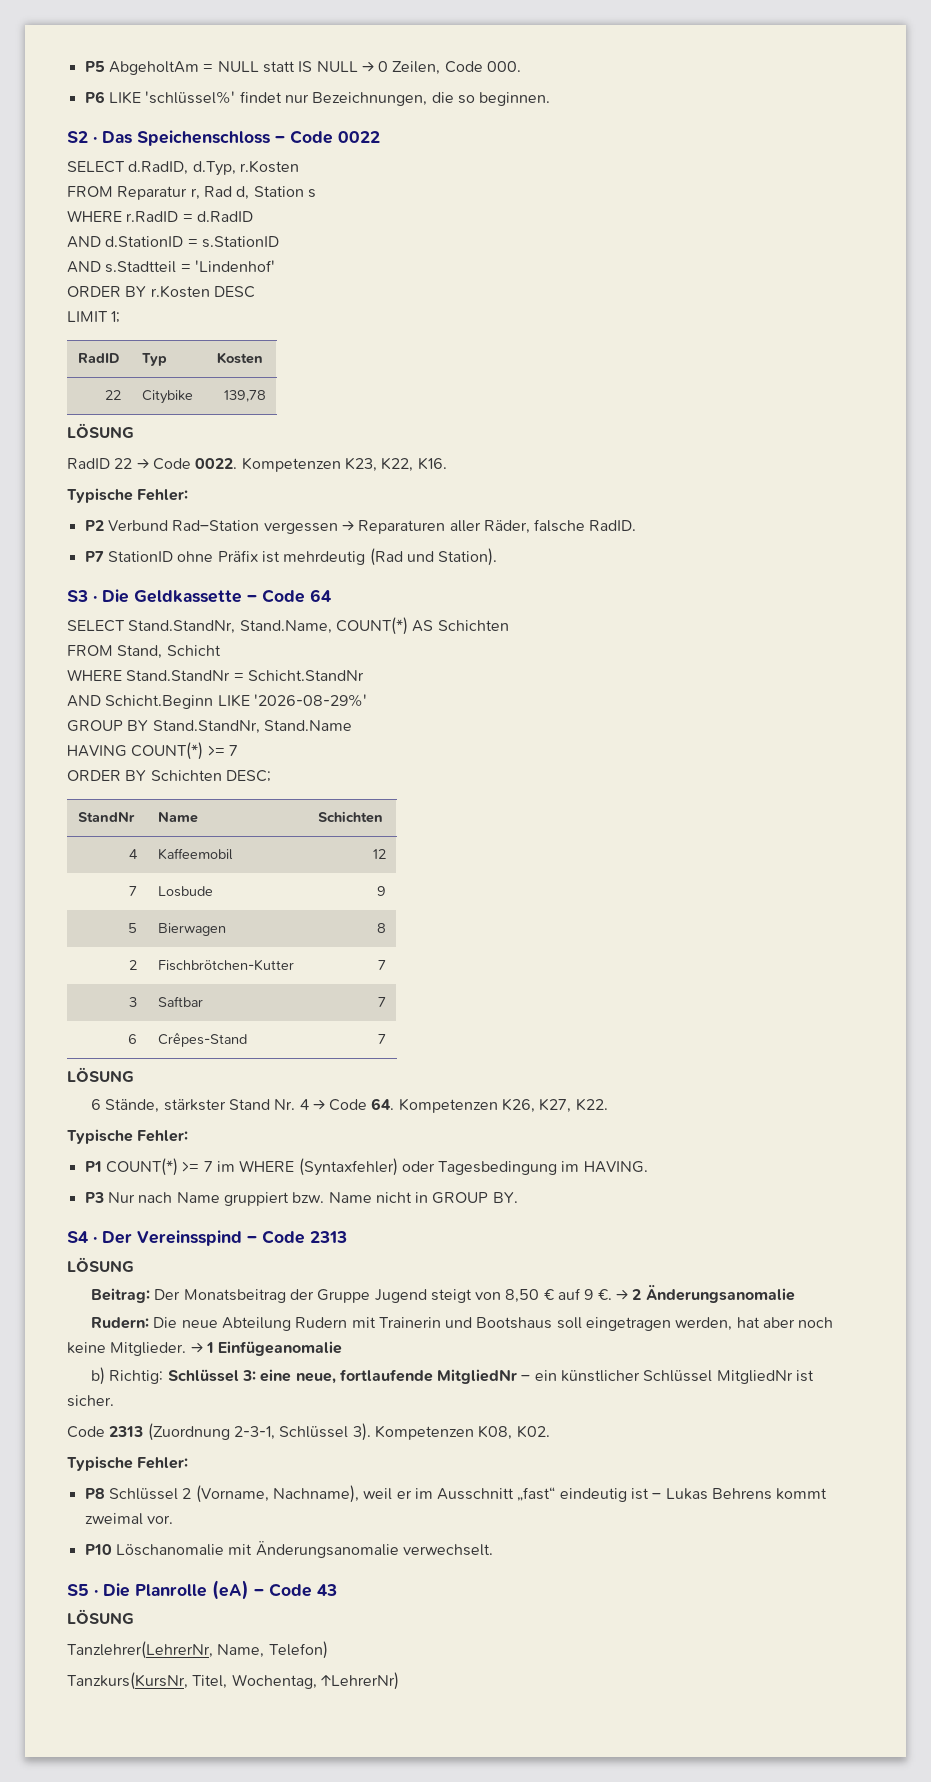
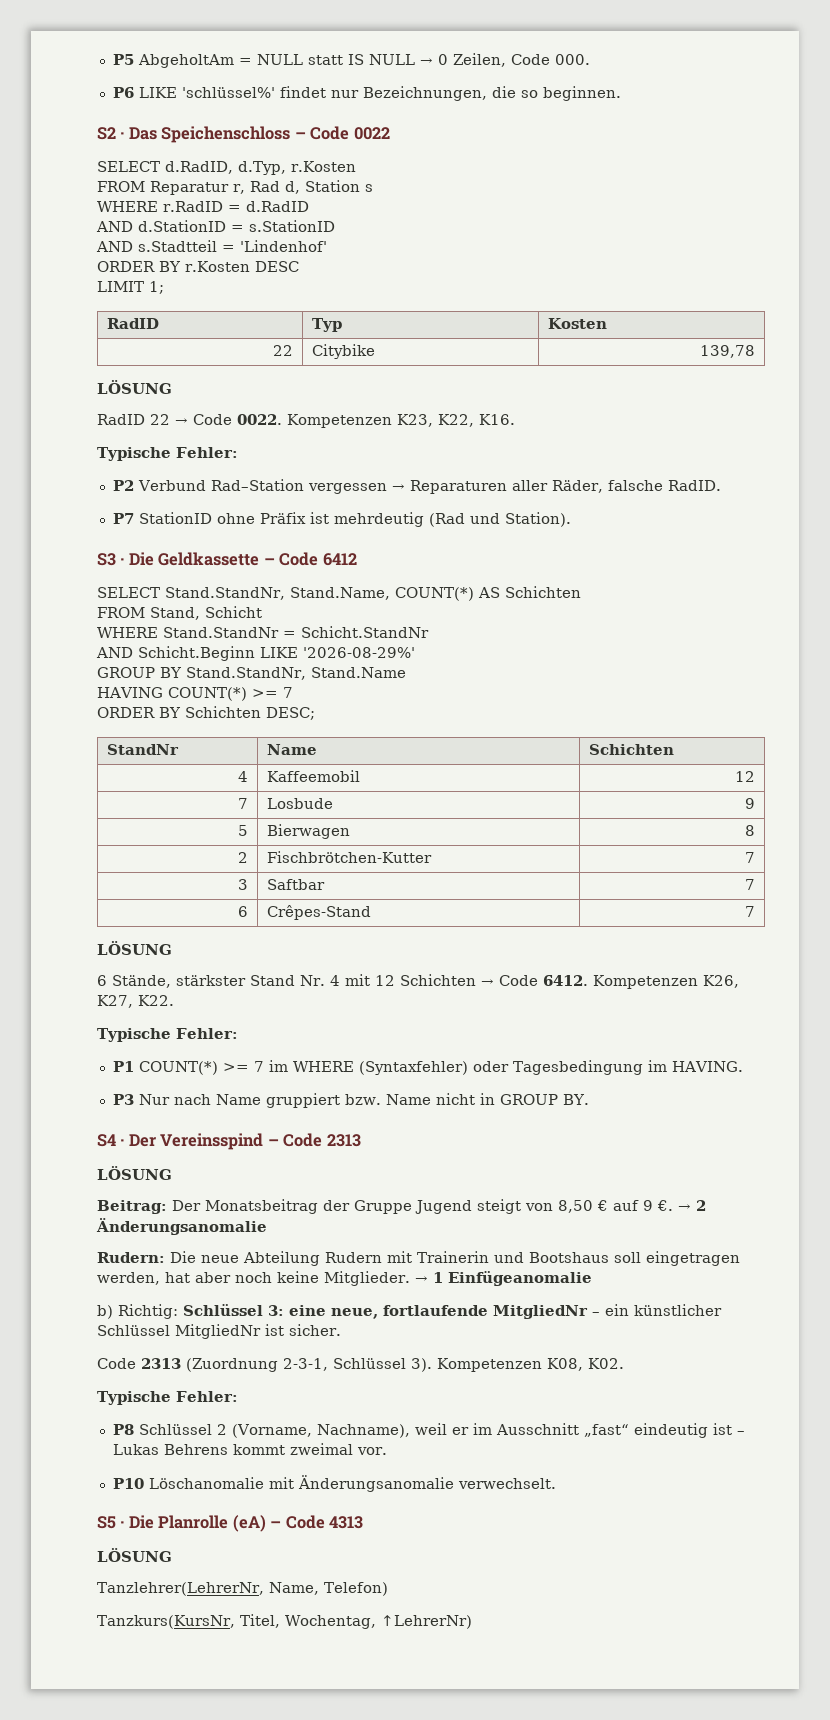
[310,589,331,602] 64 -> [322,553,357,566] 6412
[312,1098,395,1111] → Code 64. -> [344,974,588,986] mit 12 Schichten → Code 6412.
[317,1584,337,1596] 43 -> [329,1516,364,1529] 4313

